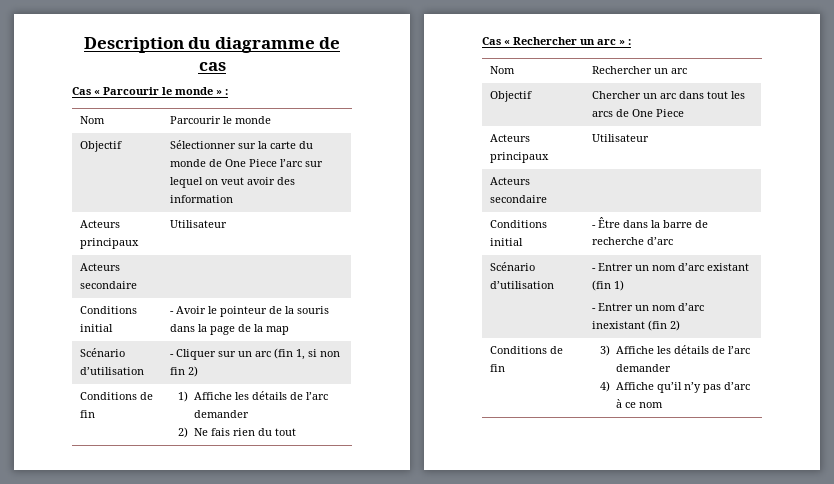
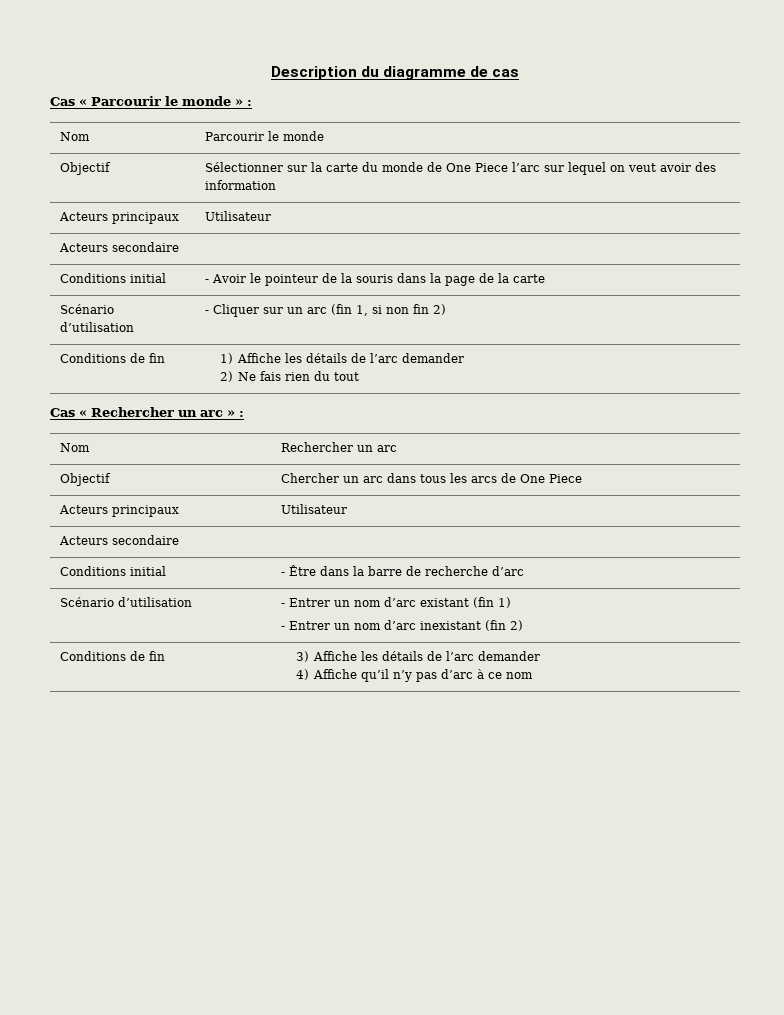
[265,326,289,335] map -> [512,274,545,283] carte
[706,91,728,99] tout -> [419,474,446,483] tous

